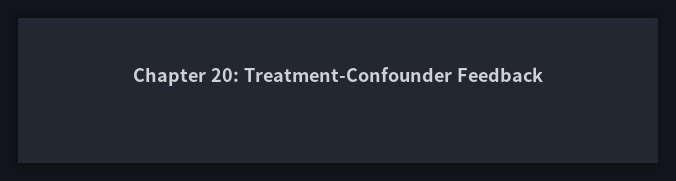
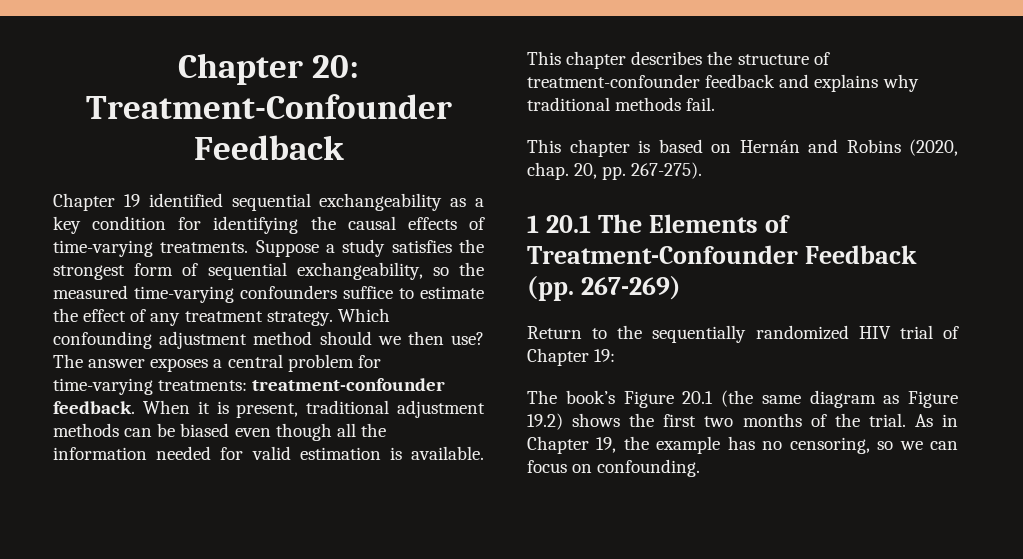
(543, 74) none -> [53,193,484,211] [53,216,485,234] [53,239,484,257] [53,262,485,280] [53,285,484,303] [53,308,390,326] [53,331,485,349] [53,354,381,372] [53,378,446,395] [53,400,486,418] [53,423,386,441] [53,446,485,460] [527,51,830,69] [527,74,919,92] [527,97,716,111] [527,139,958,157] [527,162,703,180] [527,214,790,233] [527,245,917,264] [527,276,681,301] [527,325,959,343] [527,348,616,366] [527,390,958,408] [527,413,959,430] [527,436,958,454] [527,459,701,477] // Chapter 19 identified sequential exchangeability as a key condition for identifying the causal effects of time-varying treatments. Suppose a study satisfies the strongest form of sequential exchangeability, so the measured time-varying confounders suffice to estimate the effect of any treatment strategy. Which confounding adjustment method should we then use? The answer exposes a central problem for time-varying treatments: treatment-confounder feedback. When it is present, traditional adjustment methods can be biased even though all the information needed for valid estimation is available. This chapter describes the structure of treatment-confounder feedback and explains why traditional methods fail. // This chapter is based on Hernán and Robins (2020, chap. 20, pp. 267-275). // 1 20.1 The Elements of Treatment-Confounder Feedback (pp. 267-269) // Return to the sequentially randomized HIV trial of Chapter 19: // The book’s Figure 20.1 (the same diagram as Figure 19.2) shows the first two months of the trial. As in Chapter 19, the example has no censoring, so we can focus on confounding.

